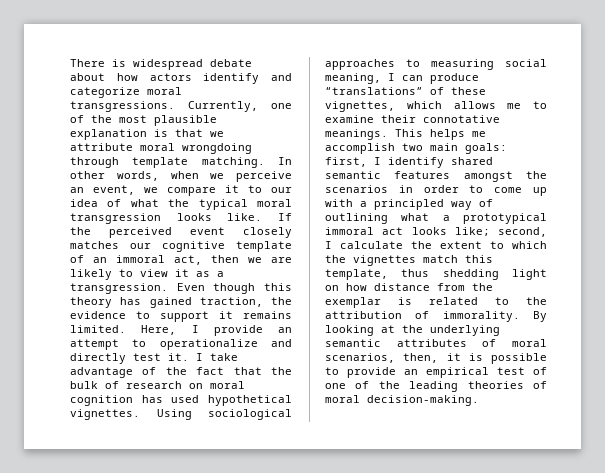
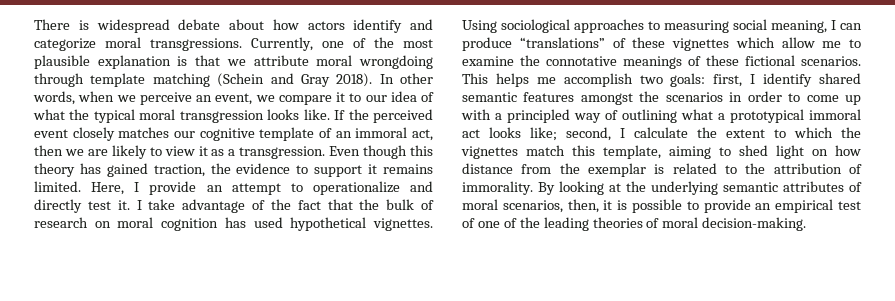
[201,157,265,168] matching. -> [152,73,373,87] matching (Schein and Gray 2018).
[325,101,547,112] [325,115,500,123] [325,129,388,140] vignettes, which allows me to examine their connotative meanings. -> [672,37,861,51] [462,55,861,69] vignettes which allow me to examine the connotative meanings of these fictional scenarios.
[430,143,458,151] main -> (663, 79) none
[401,269,499,280] thus shedding -> [669,145,768,159] aiming to shed

